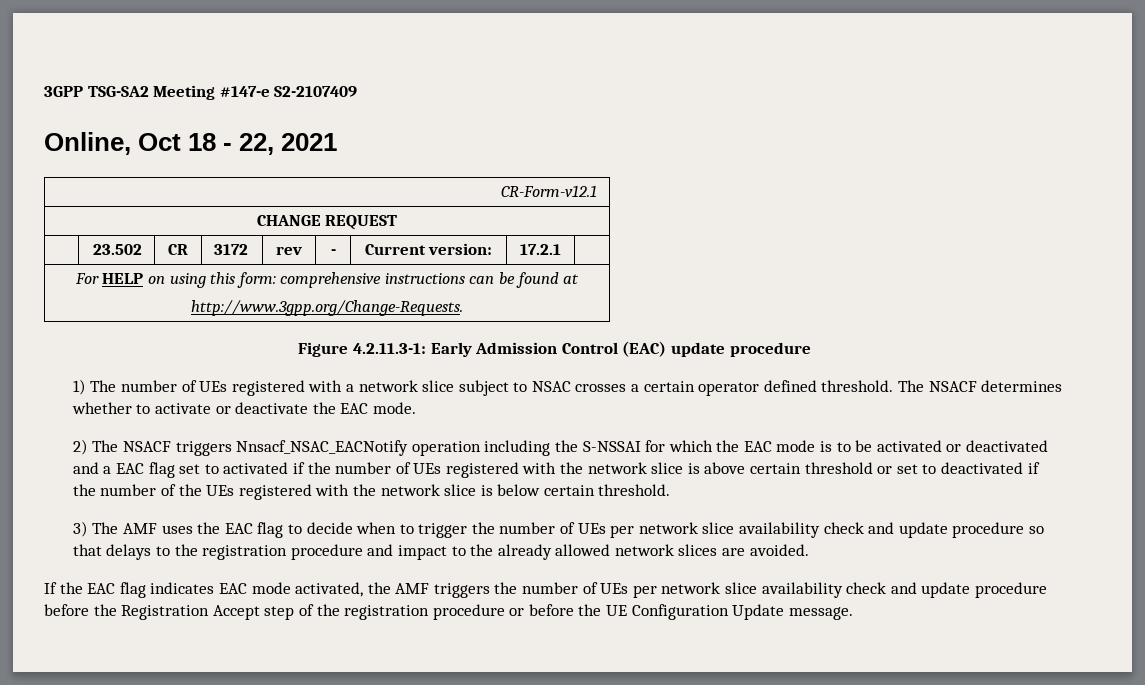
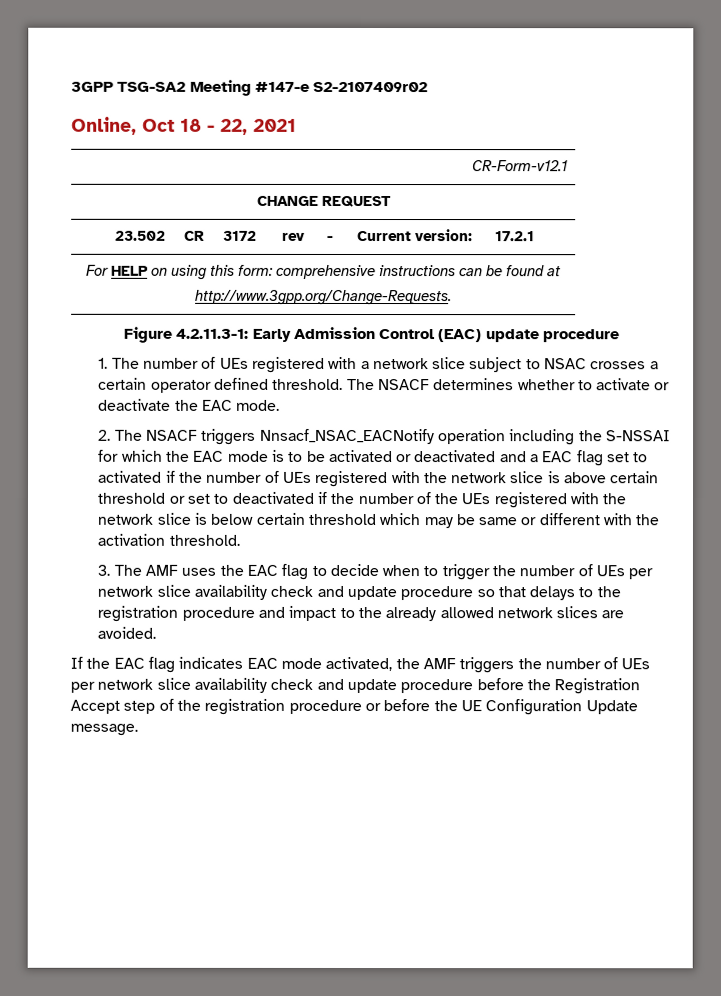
[274,86,358,97] S2-2107409 -> [313,81,429,93] S2-2107409r02
[72,379,86,395] 1) -> [98,357,109,369] 1.
[72,439,88,455] 2) -> [98,429,112,441] 2.
(595, 490) none -> [307,513,660,529] [97,533,166,546] threshold which may be same or different with the activation
[72,521,88,537] 3) -> [97,564,111,576] 3.

